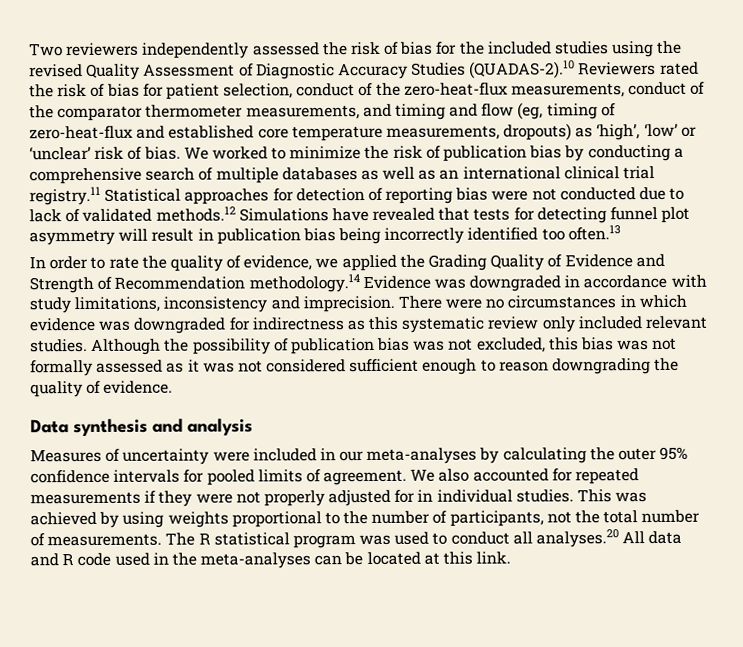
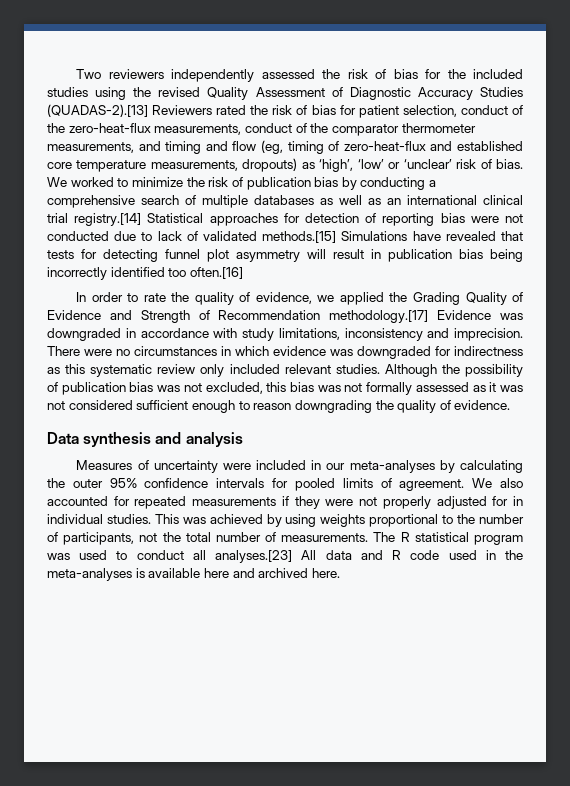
[469,60,576,79] (QUADAS-2).10 -> [47,104,148,117] (QUADAS-2).[13]
[29,186,101,206] registry.11 -> [74,213,142,226] registry.[14]
[155,206,236,222] methods.12 -> [262,231,337,243] methods.[15]
[567,225,621,241] often.13 -> [189,267,243,279] often.[16]
[248,274,360,293] methodology.14 -> [329,310,429,323] methodology.[17]
[536,529,620,548] analyses.20 -> [215,550,293,563] analyses.[23]
[314,551,512,566] can be located at this link. -> [135,568,340,578] is available here and archived here.

